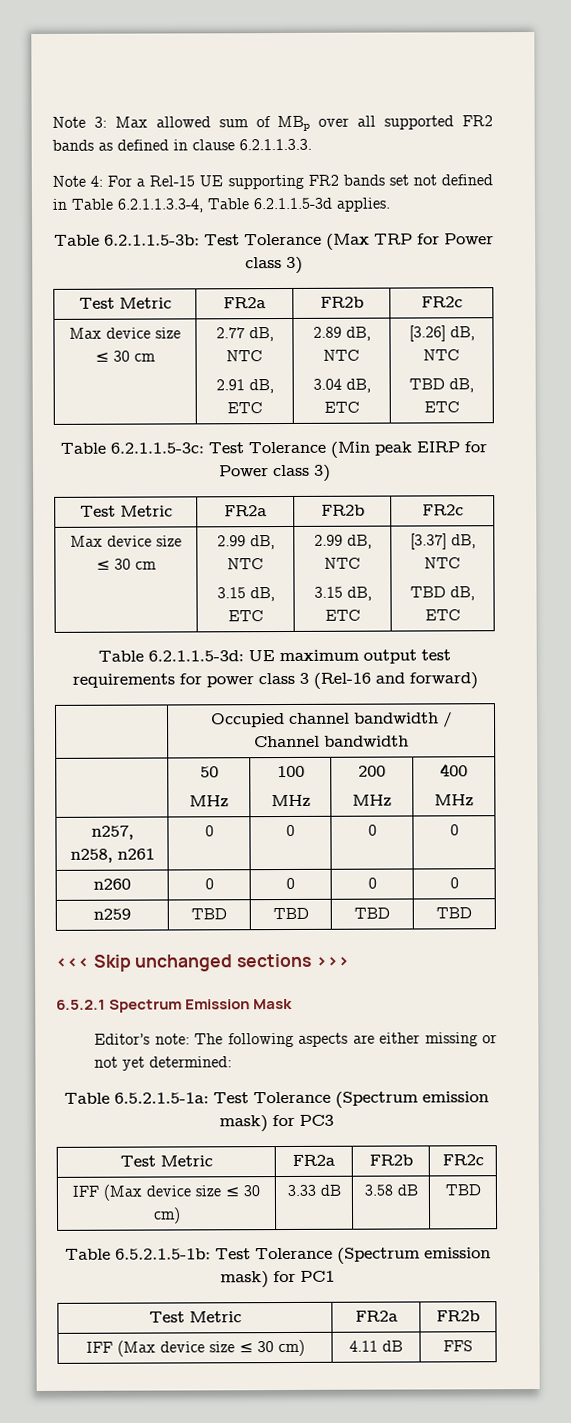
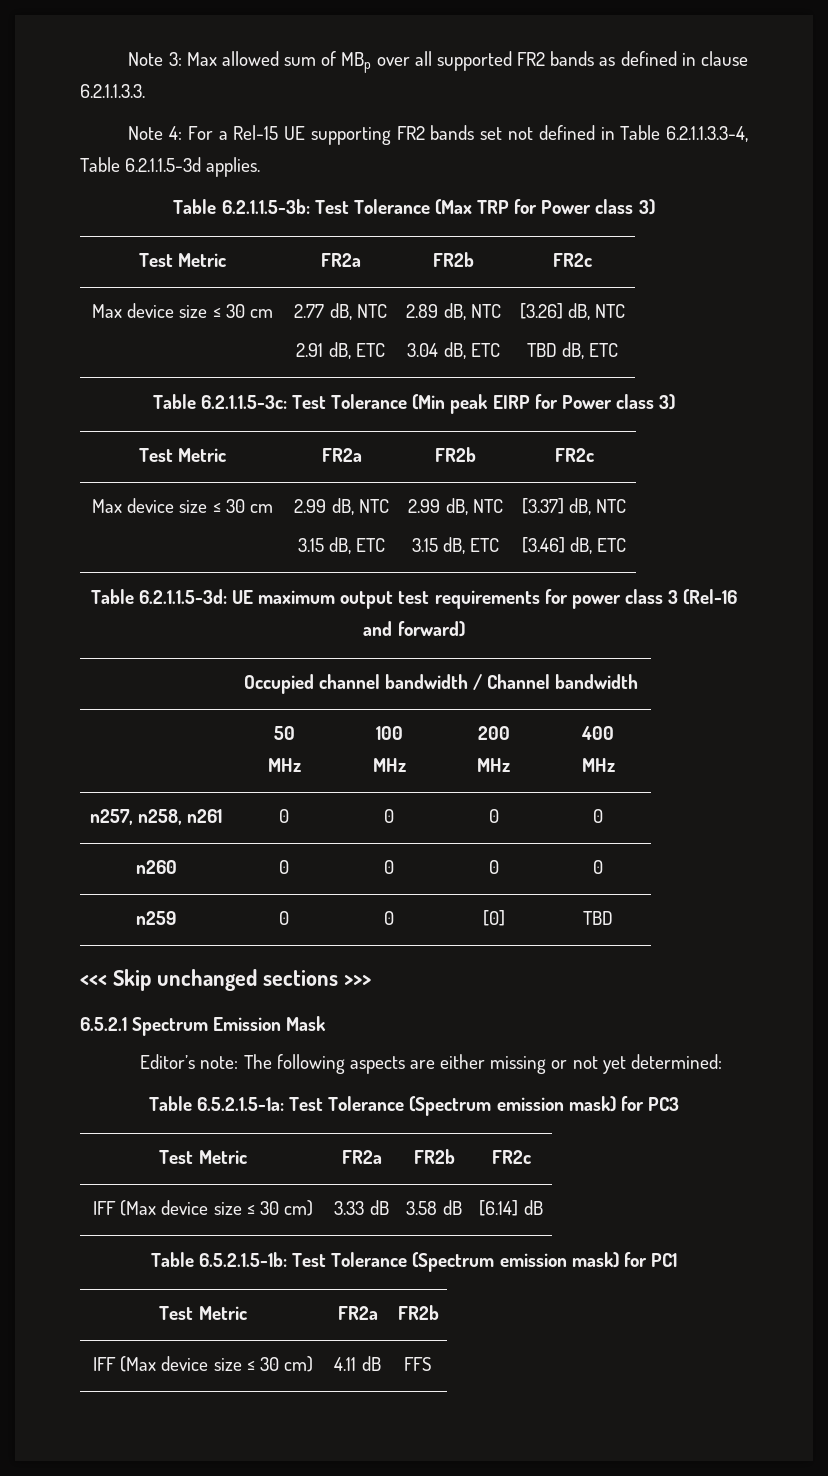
[409,586,446,598] TBD -> [521,537,565,553] [3.46]
[191,908,227,920] [272,907,309,920] [353,907,390,919] TBD | TBD | TBD -> [279,911,289,925] [384,911,394,925] [482,910,505,926] 0 | 0 | [0]
[444,1184,481,1196] TBD -> [479,1200,543,1216] [6.14] dB

